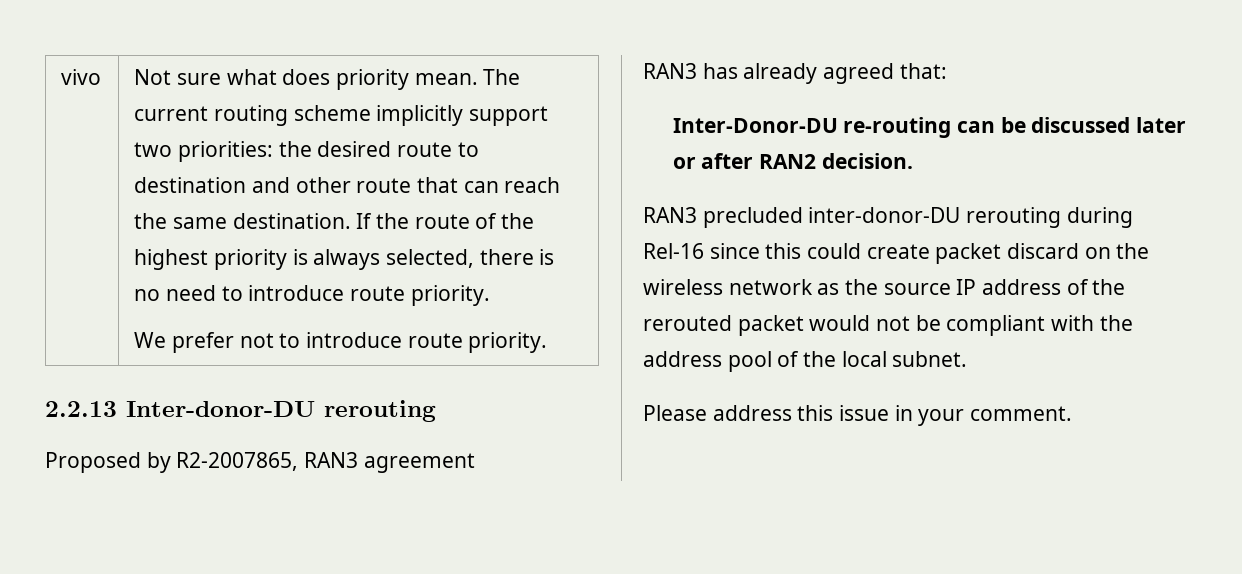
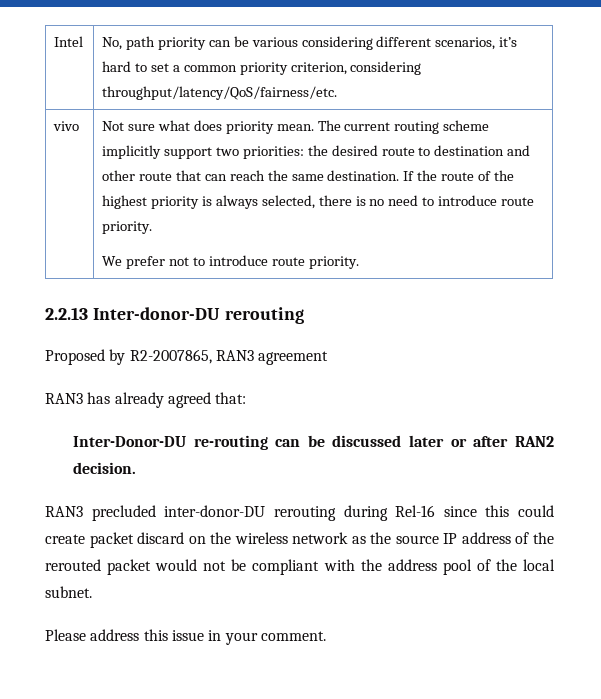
(61, 77) none -> [54,36,84,47] [102,36,518,50] [102,61,422,75] [102,86,338,100] Intel | No, path priority can be various considering different scenarios, it’s hard to set a common priority criterion, considering throughput/latency/QoS/fairness/etc. //

